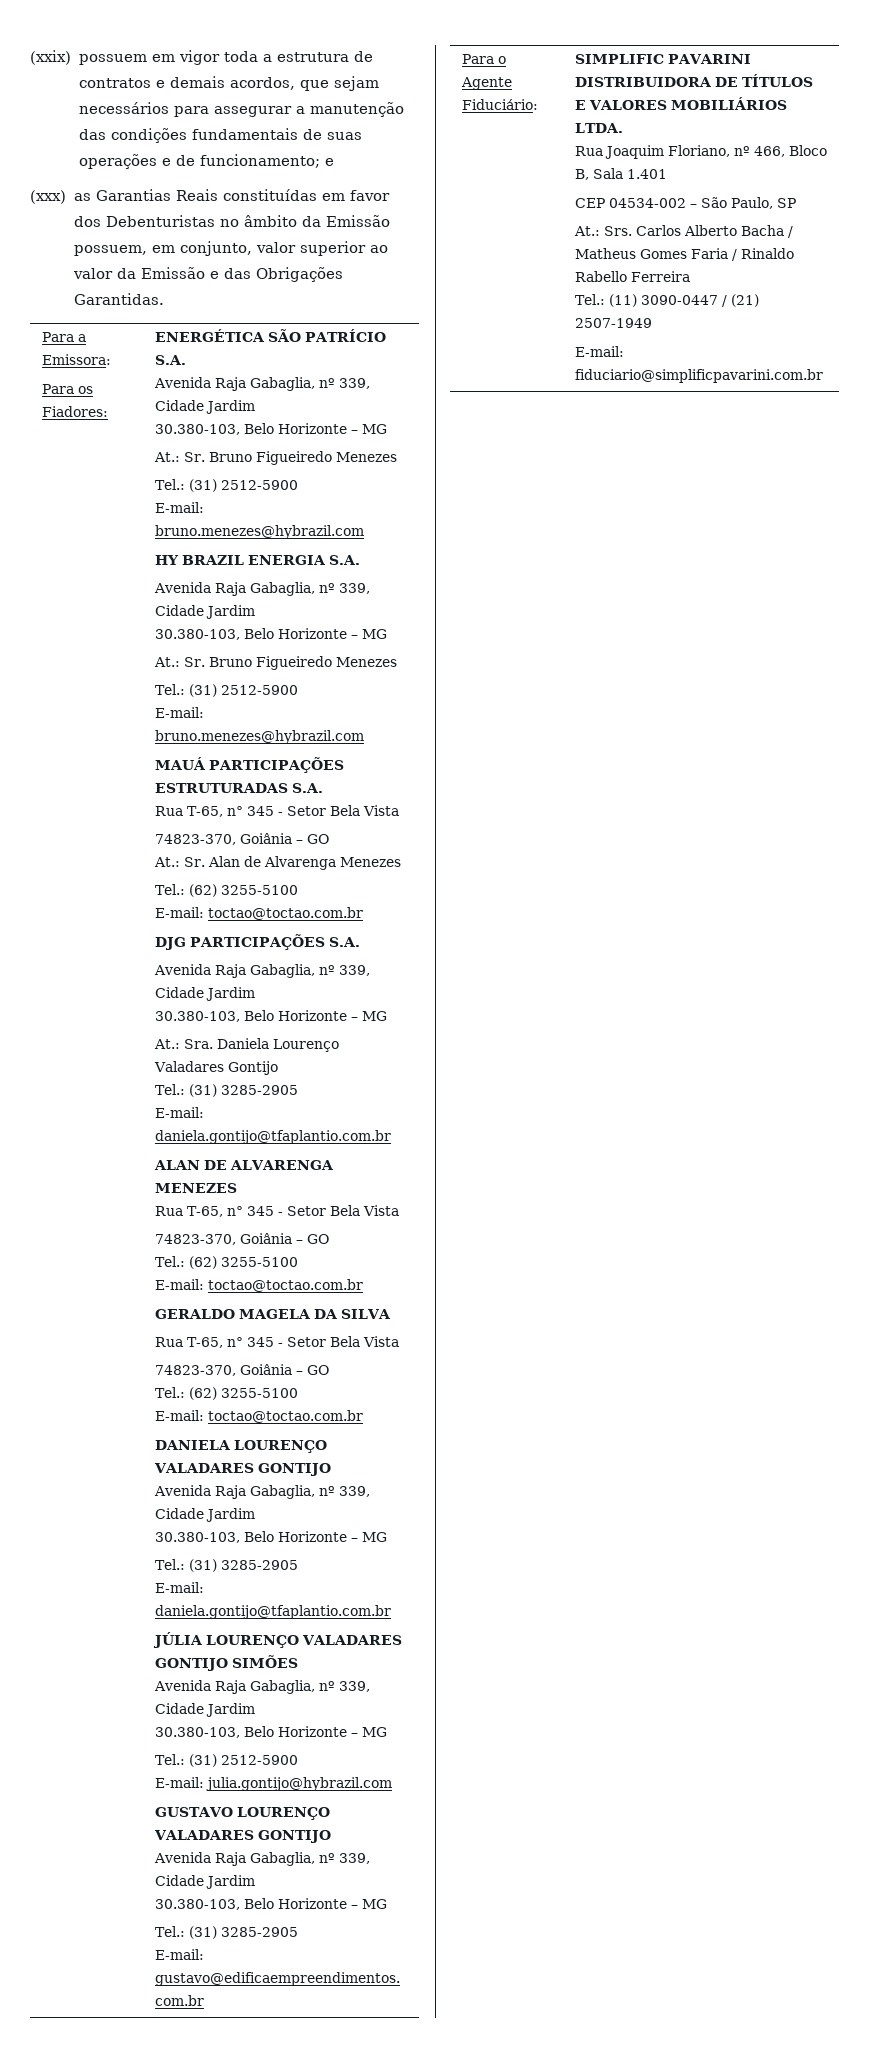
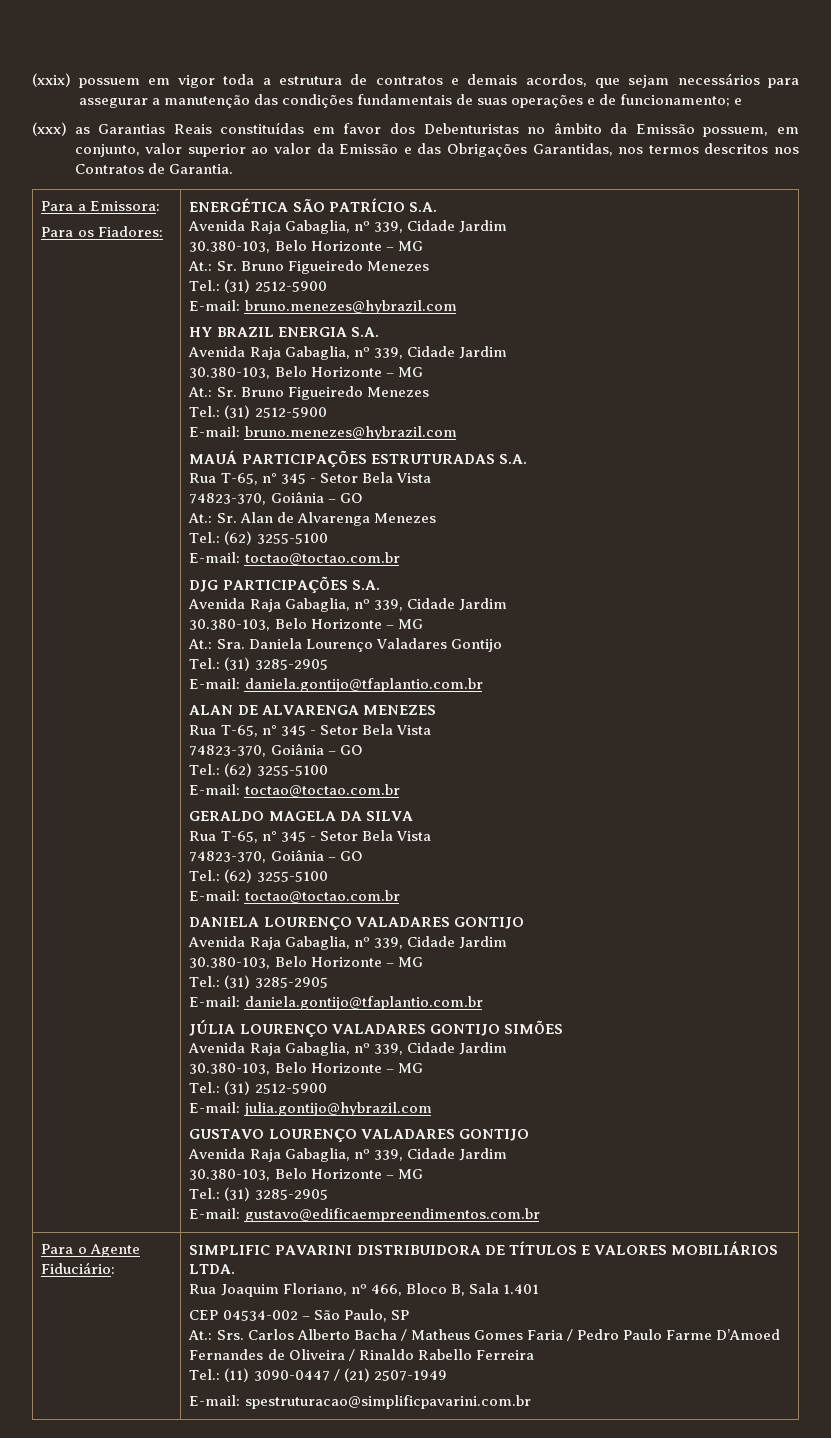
[73,293,164,305] Garantidas. -> [532,143,800,156] [74,163,233,174] Garantidas, nos termos descritos nos Contratos de Garantia.
(737, 255) none -> [576,1329,781,1340] [189,1349,355,1361] Pedro Paulo Farme D’Amoed Fernandes de Oliveira /
[574,369,823,383] fiduciario@simplificpavarini.com.br -> [244,1395,531,1409] spestruturacao@simplificpavarini.com.br

